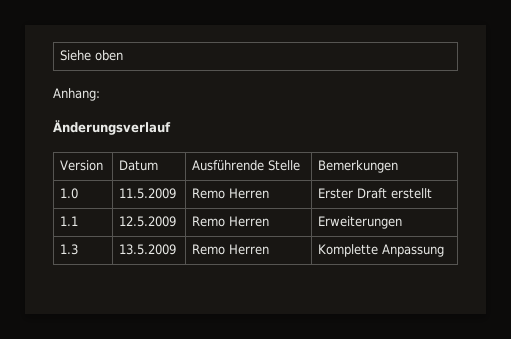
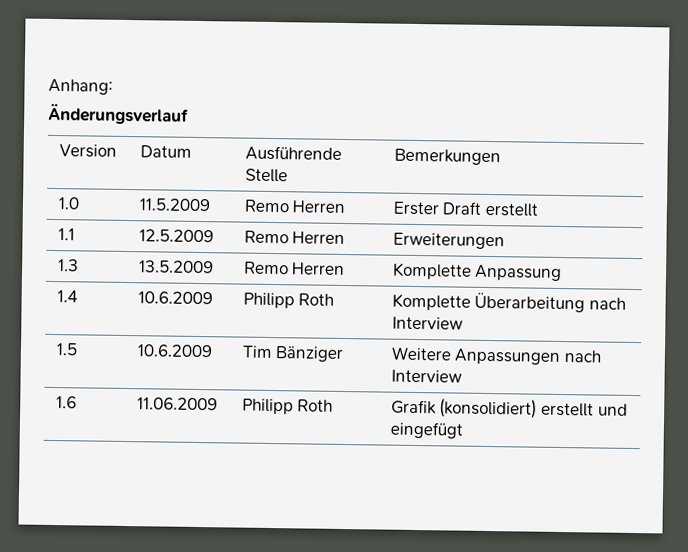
[59,50,123,61] Siehe oben // -> (48, 86) none
(444, 250) none -> [56,290,78,303] [137,291,213,305] [242,292,335,309] [391,292,627,313] [391,316,463,330] [55,343,78,356] [136,344,213,358] [241,345,345,363] [390,346,602,365] [390,369,462,383] [55,396,77,409] [136,397,218,411] [241,398,334,415] [390,398,628,419] [389,421,463,439] // 1.4 | 10.6.2009 | Philipp Roth | Komplette Überarbeitung nach Interview // 1.5 | 10.6.2009 | Tim Bänziger | Weitere Anpassungen nach Interview // 1.6 | 11.06.2009 | Philipp Roth | Grafik (konsolidiert) erstellt und eingefügt

